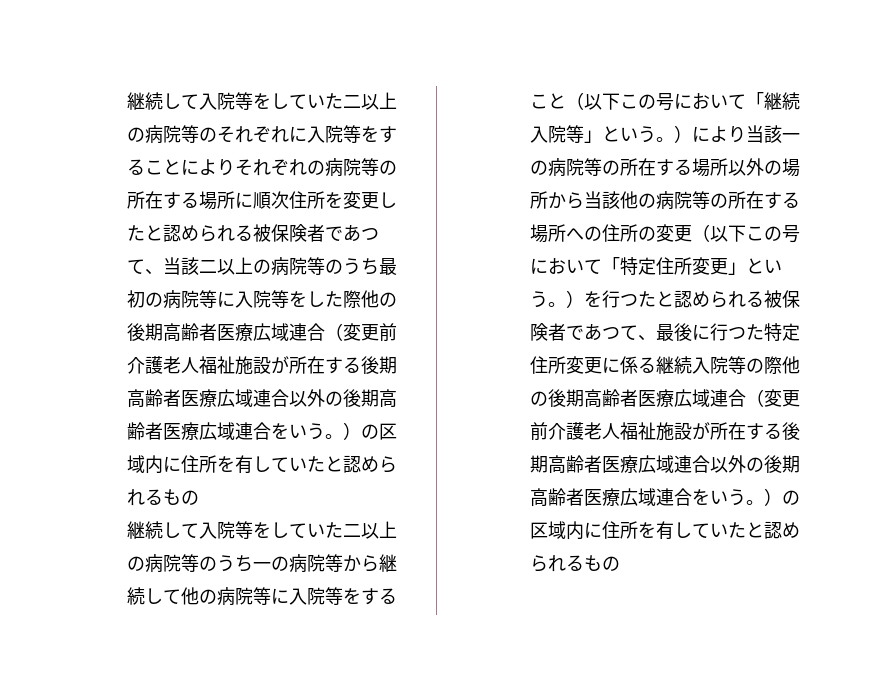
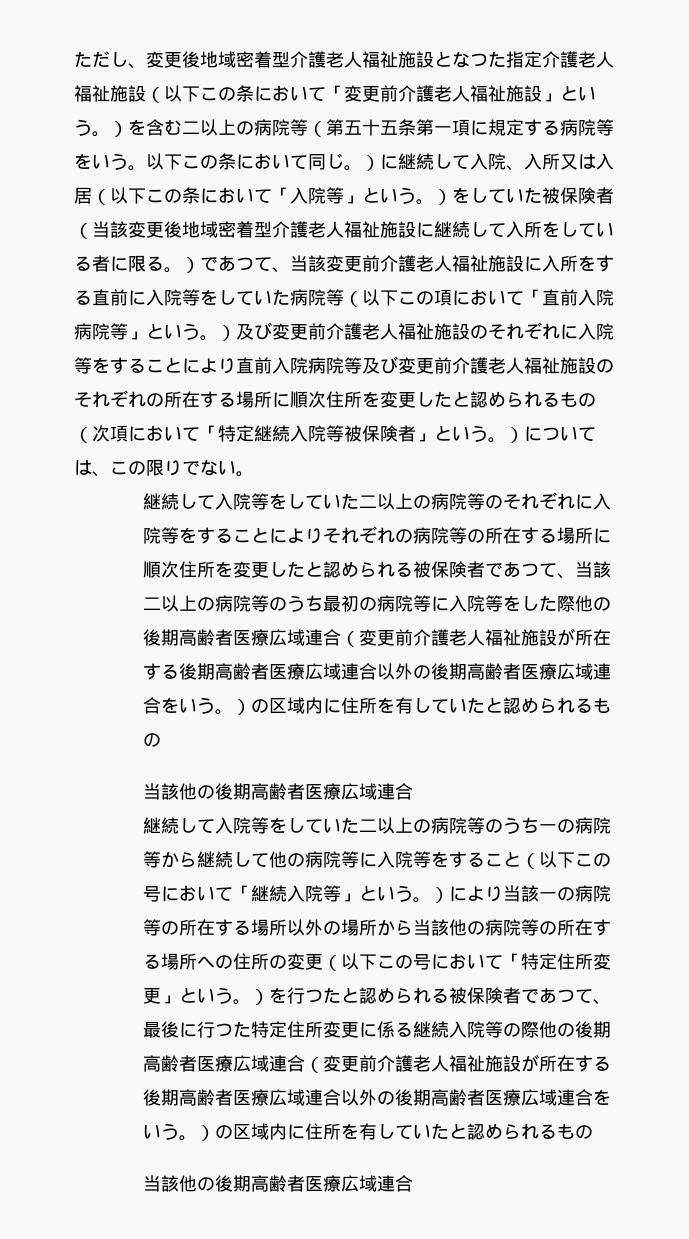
(126, 101) none -> [74,51,614,69] [74,85,596,103] [74,119,614,137] [74,153,614,171] [74,187,614,205] [74,221,614,239] [74,255,614,273] [74,289,614,307] [74,322,614,341] [74,356,614,374] [74,390,596,408] [74,425,596,443] [74,459,254,477] ただし、変更後地域密着型介護老人福祉施設となつた指定介護老人福祉施設（以下この条において「変更前介護老人福祉施設」という。）を含む二以上の病院等（第五十五条第一項に規定する病院等をいう。以下この条において同じ。）に継続して入院、入所又は入居（以下この条において「入院等」という。）をしていた被保険者（当該変更後地域密着型介護老人福祉施設に継続して入所をしている者に限る。）であつて、当該変更前介護老人福祉施設に入所をする直前に入院等をしていた病院等（以下この項において「直前入院病院等」という。）及び変更前介護老人福祉施設のそれぞれに入院等をすることにより直前入院病院等及び変更前介護老人福祉施設のそれぞれの所在する場所に順次住所を変更したと認められるもの（次項において「特定継続入院等被保険者」という。）については、この限りでない。 //
(199, 497) none -> [142,783,413,800] // 当該他の後期高齢者医療広域連合
(620, 563) none -> [142,1175,413,1192] // 当該他の後期高齢者医療広域連合

